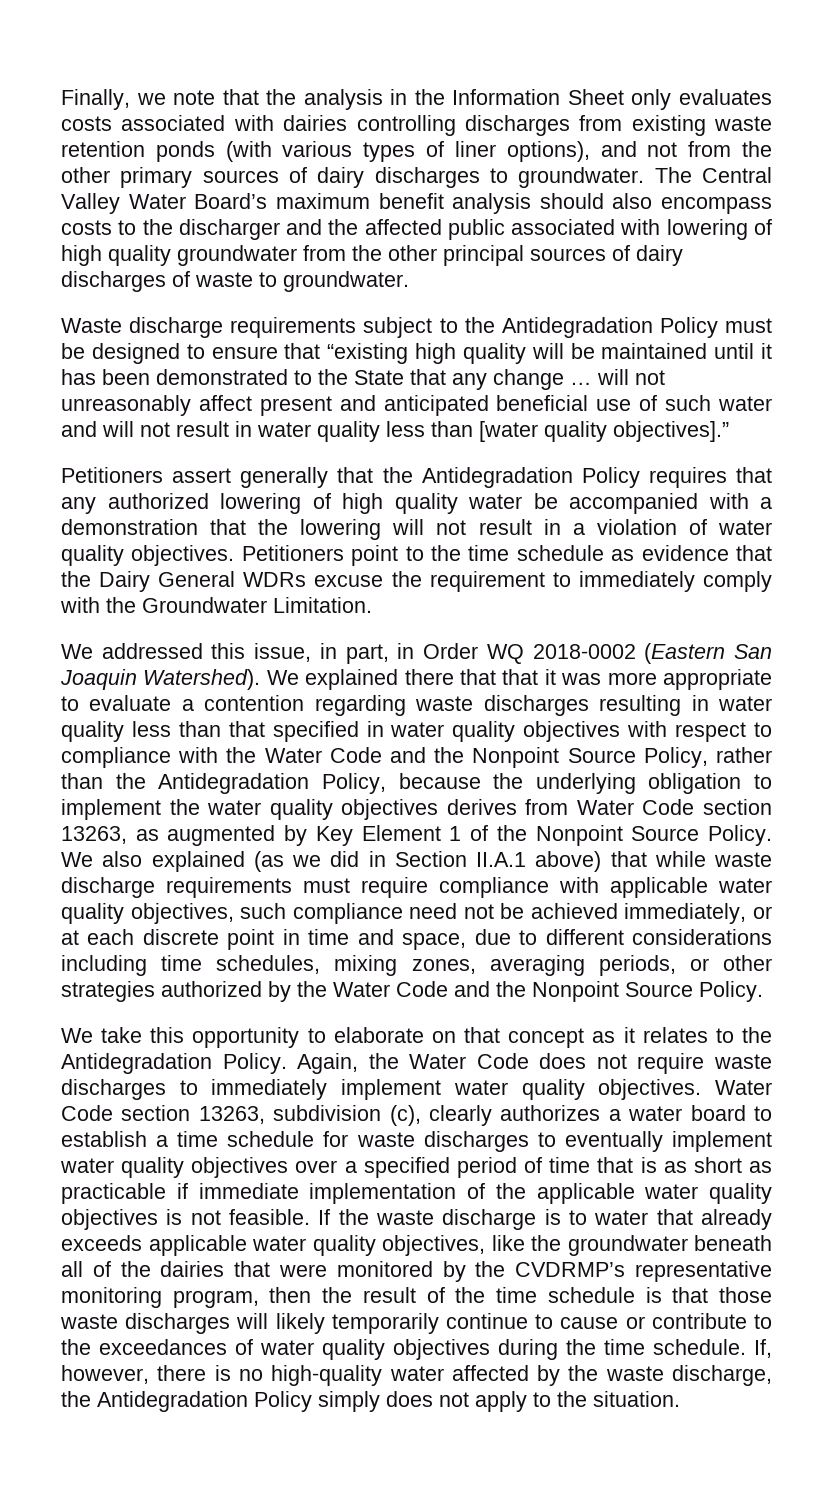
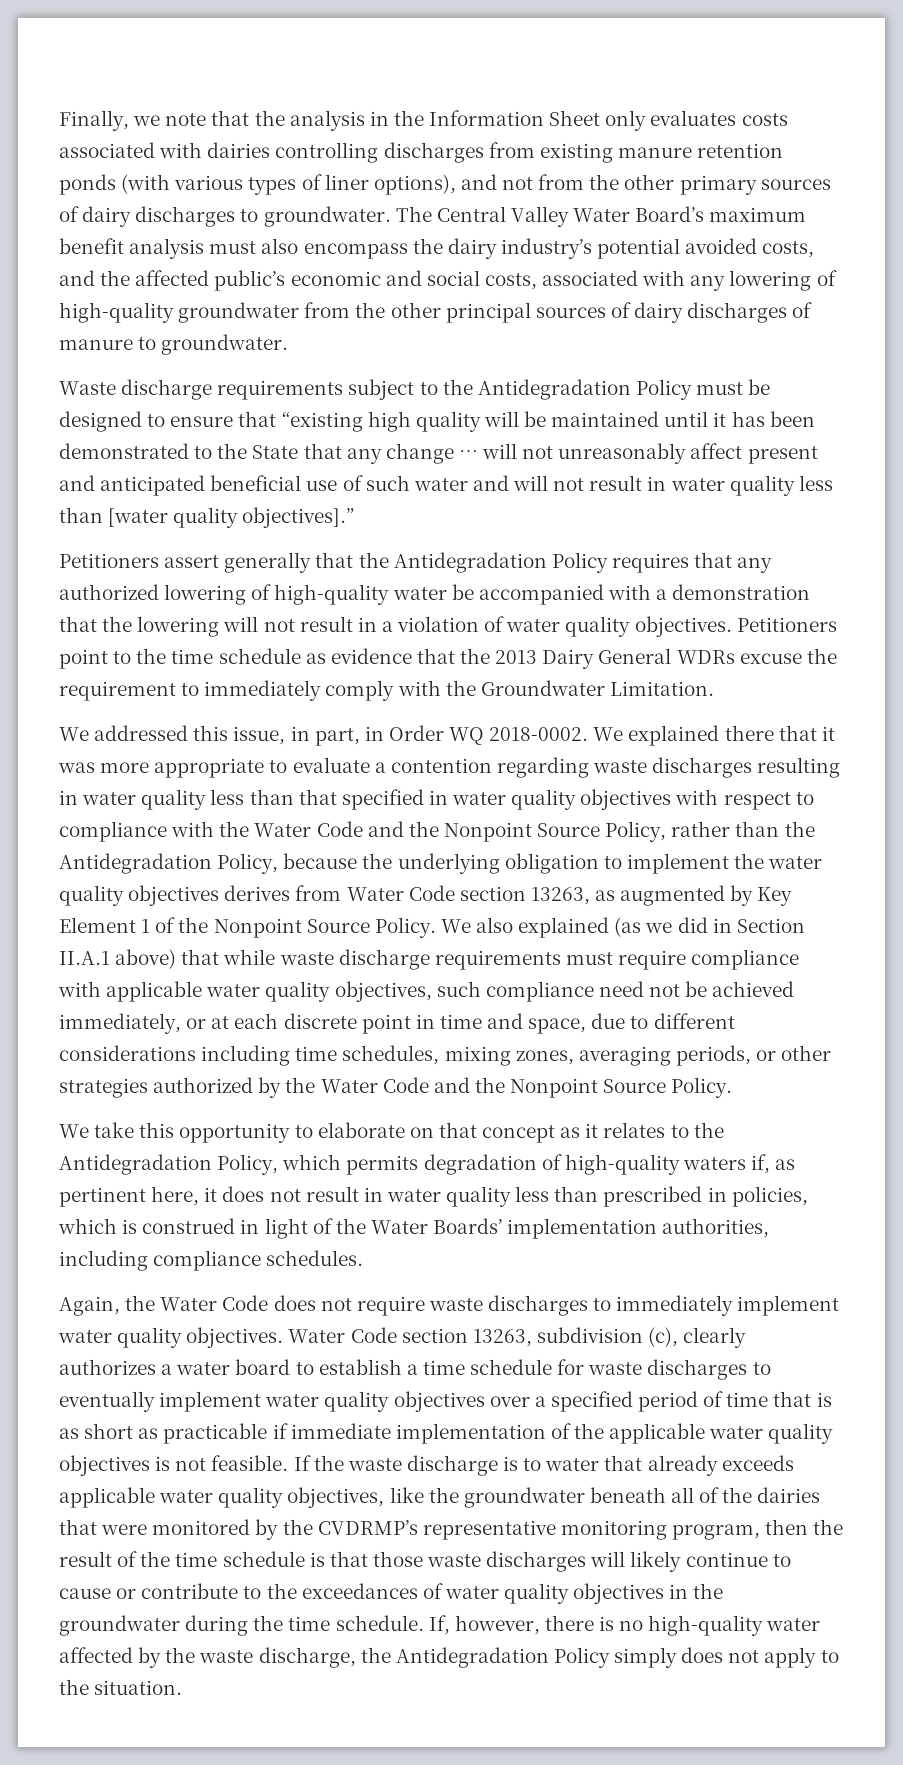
[714,116,772,131] waste -> [617,147,692,158] manure
[539,193,604,209] should -> [209,241,257,254] must
[61,219,772,240] [61,245,171,266] costs to the discharger and the affected public associated with lowering of high quality -> [412,238,815,259] [59,270,837,291] [59,302,174,323] the dairy industry’s potential avoided costs, and the affected public’s economic and social costs, associated with any lowering of high-quality
[195,272,253,287] waste -> [59,339,133,350] manure
[342,493,458,514] high quality -> [274,584,390,605] high-quality
(91, 579) none -> [495,650,538,664] 2013
[532,643,773,664] [60,669,261,690] 2018-0002 (Eastern San Joaquin Watershed). -> [489,727,589,741] 2018-0002.
[502,669,539,685] that -> (817, 733) none
[222,1053,287,1074] Policy. -> [217,1154,796,1175] [59,1186,808,1207] [58,1218,770,1239] [59,1250,364,1271] Policy, which permits degradation of high-quality waters if, as pertinent here, it does not result in water quality less than prescribed in policies, which is construed in light of the Water Boards’ implementation authorities, including compliance schedules. //
[331,1313,439,1334] temporarily -> (682, 1561) none
(490, 1349) none -> [669,1583,724,1599] [59,1615,180,1636] in the groundwater

